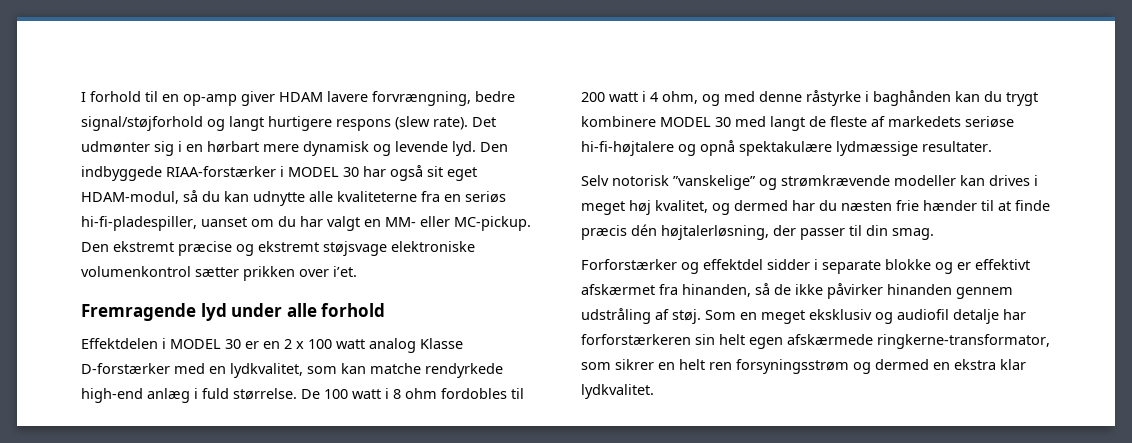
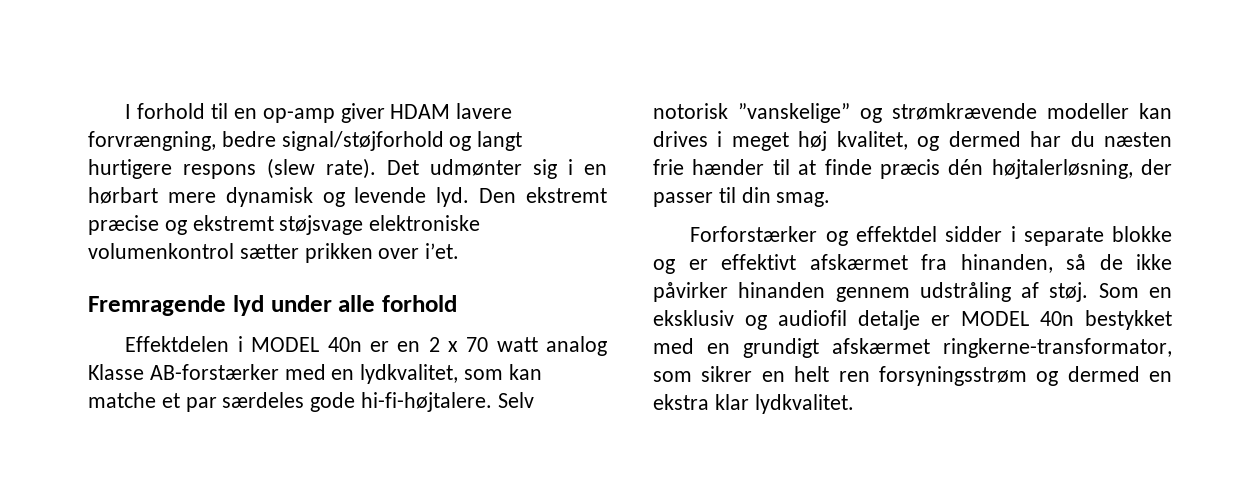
[81,165,477,181] [81,190,506,206] [81,216,531,231] [81,242,109,252] indbyggede RIAA-forstærker i MODEL 30 har også sit eget HDAM-modul, så du kan udnytte alle kvaliteterne fra en seriøs hi-fi-pladespiller, uanset om du har valgt en MM- eller MC-pickup. Den -> (517, 195) none
[225,339,241,349] 30 -> [327,337,362,352] 40n
[308,339,332,349] 100 -> [466,337,489,352] 70
[81,363,170,374] D-forstærker -> [149,364,279,380] AB-forstærker
[425,363,503,378] [81,388,524,403] [581,90,1038,106] [581,116,1014,131] [581,140,992,156] rendyrkede high-end anlæg i fuld størrelse. De 100 watt i 8 ohm fordobles til 200 watt i 4 ohm, og med denne råstyrke i baghånden kan du trygt kombinere MODEL 30 med langt de fleste af markedets seriøse hi-fi-højtalere og opnå spektakulære lydmæssige resultater. // -> [161,392,493,412] et par særdeles gode hi-fi-højtalere.
[761,310,805,324] meget -> (1172, 292) none
[1003,309,1026,320] [581,334,873,349] har forforstærkeren sin helt egen afskærmede -> [931,310,1172,330] [653,338,930,358] er MODEL 40n bestykket med en grundigt afskærmet

